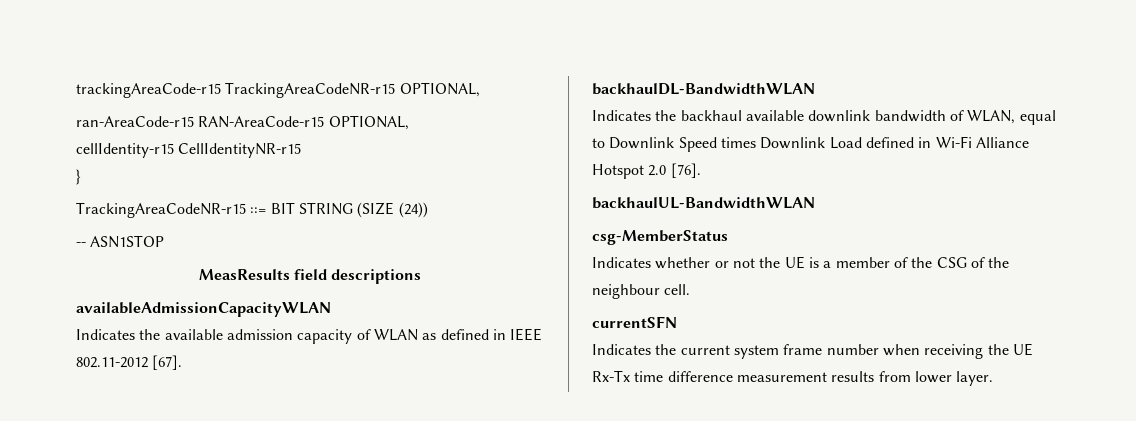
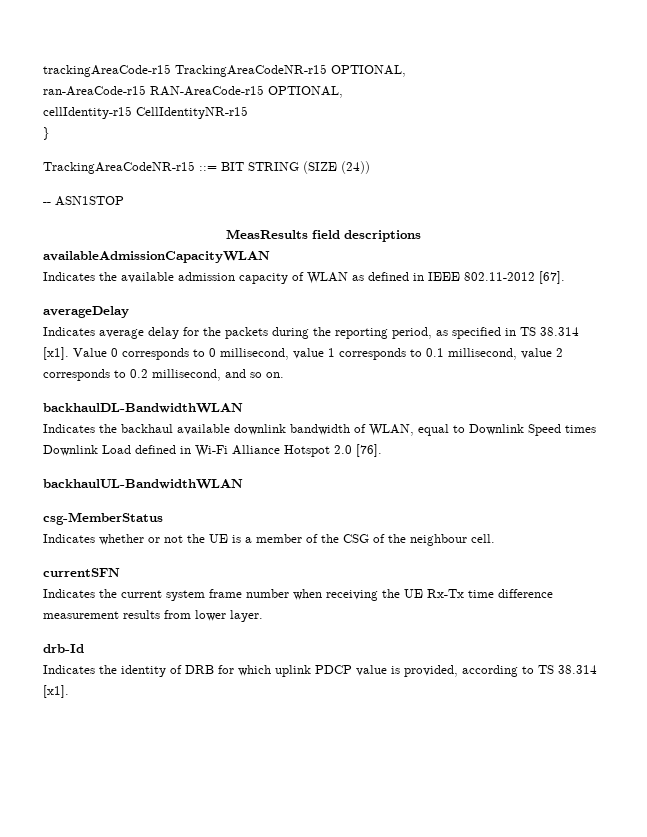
(183, 362) none -> [43,306,129,318] [43,327,579,339] [43,347,563,360] [43,369,284,381] // averageDelay // Indicates average delay for the packets during the reporting period, as specified in TS 38.314 [x1]. Value 0 corresponds to 0 millisecond, value 1 corresponds to 0.1 millisecond, value 2 corresponds to 0.2 millisecond, and so on.
(994, 378) none -> [43,644,84,653] [43,665,597,677] [43,685,69,698] // drb-Id // Indicates the identity of DRB for which uplink PDCP value is provided, according to TS 38.314 [x1].

